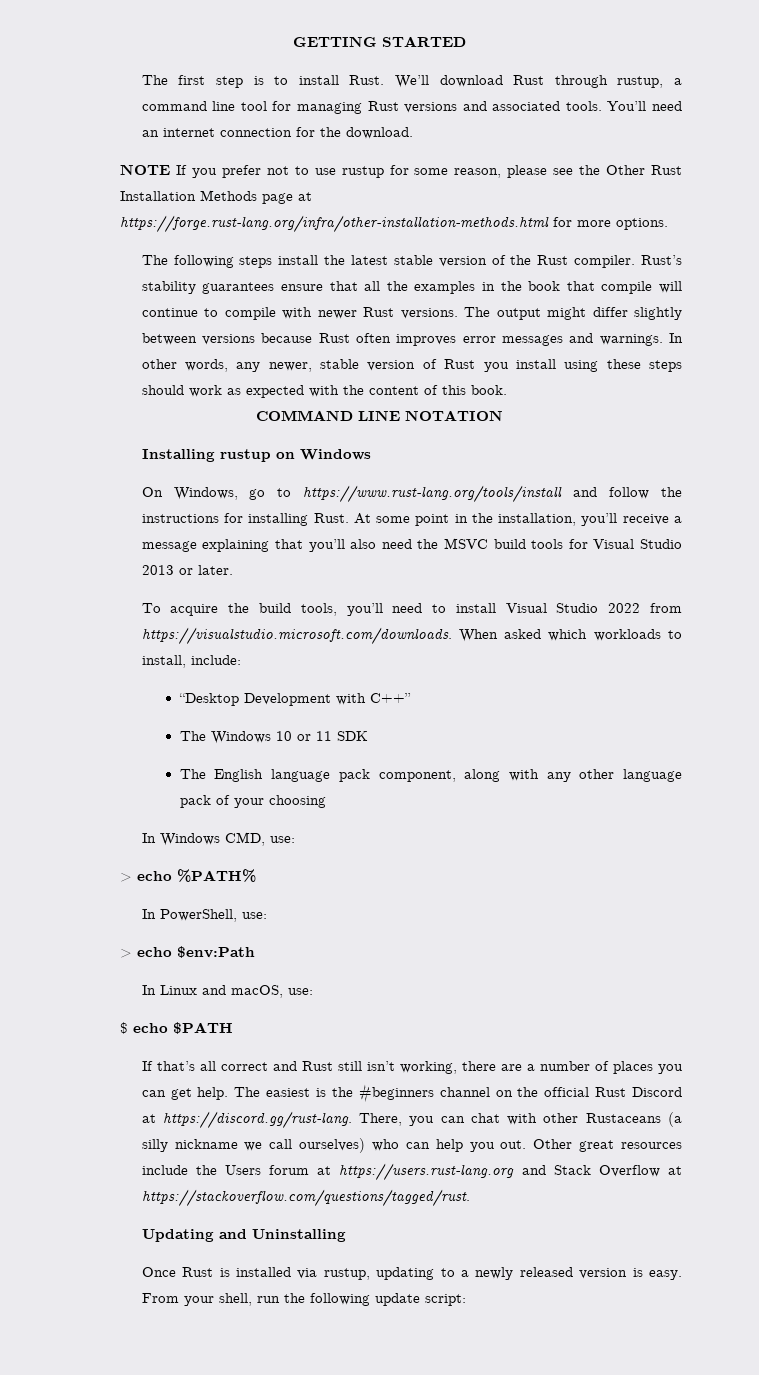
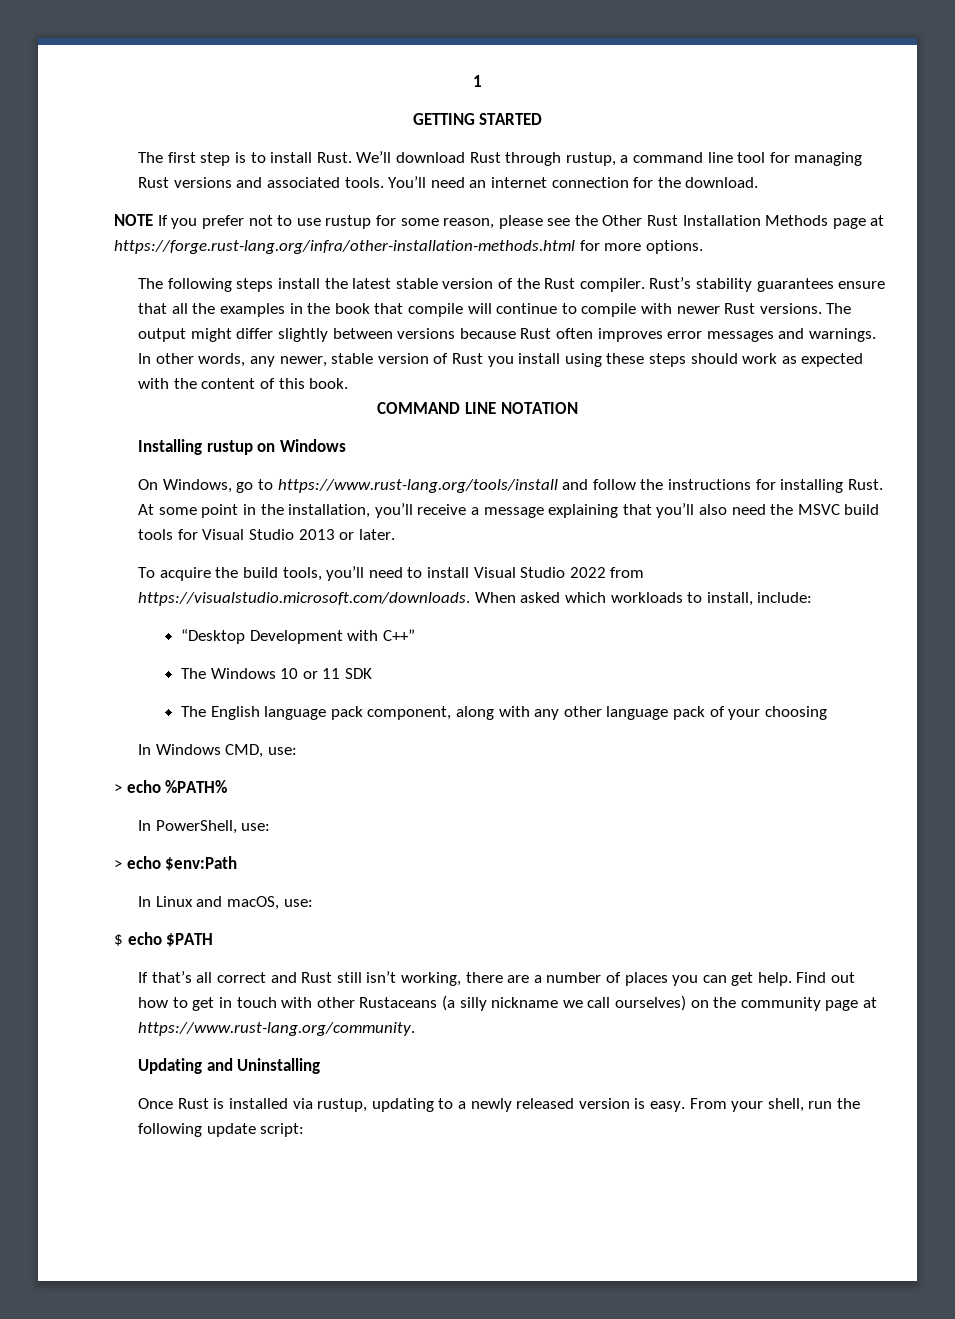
(293, 41) none -> [473,75,482,87] 1 //
[234,1084,682,1103] [141,1111,500,1129] The easiest is the #beginners channel on the official Rust Discord at https://discord.gg/rust-lang. There, you can chat -> [796,972,856,983] [138,997,277,1011] Find out how to get in touch
[371,1139,682,1152] [141,1163,682,1181] [141,1189,470,1207] who can help you out. Other great resources include the Users forum at https://users.rust-lang.org and Stack Overflow at https://stackoverflow.com/questions/tagged/rust. -> [690,997,877,1011] [138,1022,416,1036] on the community page at https://www.rust-lang.org/community.

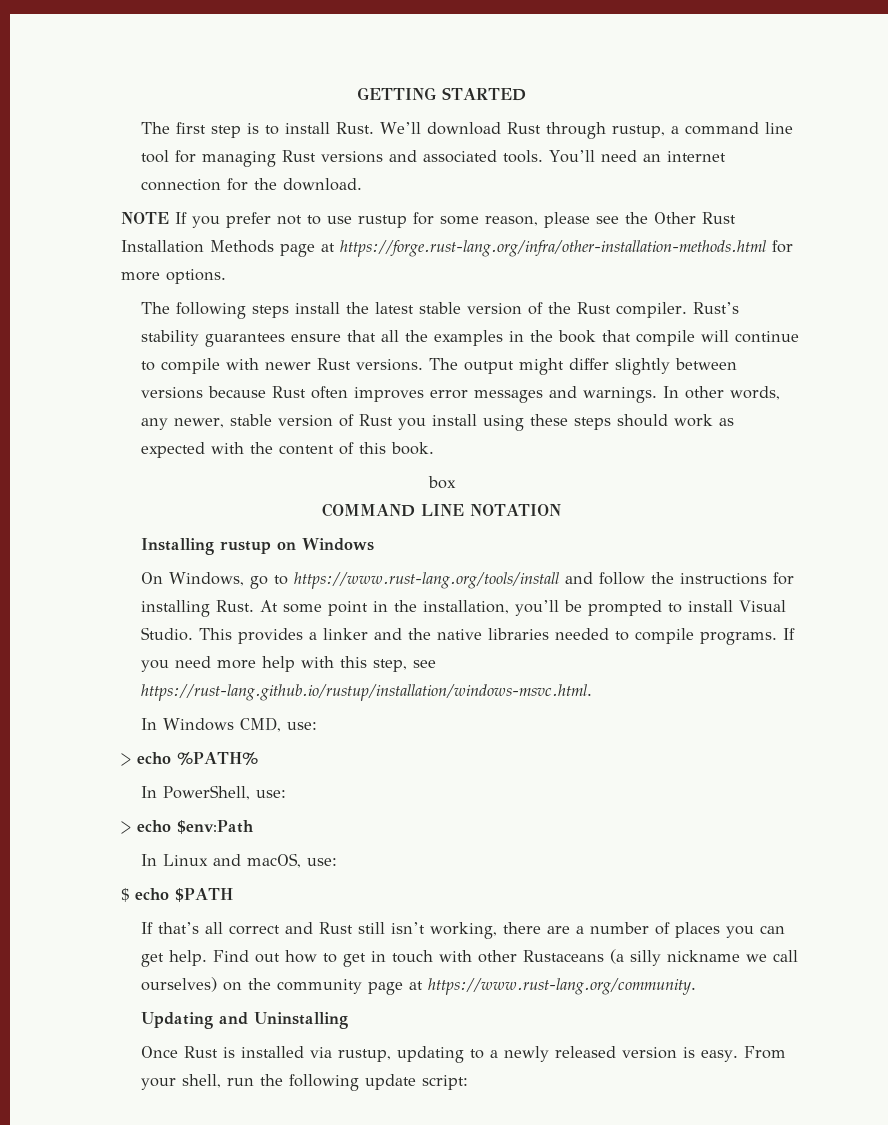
[473,75,482,87] 1 // -> (357, 93) none
(349, 383) none -> [427,476,456,489] // box
[417,503,880,518] [138,529,395,540] [138,566,645,581] [138,592,813,606] [181,629,415,644] [181,668,373,679] [181,706,827,720] receive a message explaining that you’ll also need the MSVC build tools for Visual Studio 2013 or later. // To acquire the build tools, you’ll need to install Visual Studio 2022 from https://visualstudio.microsoft.com/downloads. When asked which workloads to install, include: // “Desktop Development with C++” // The Windows 10 or 11 SDK // The English language pack component, along with any other language pack of your choosing -> [563,600,786,616] [140,627,795,645] [140,656,436,672] [140,684,592,701] be prompted to install Visual Studio. This provides a linker and the native libraries needed to compile programs. If you need more help with this step, see https://rust-lang.github.io/rustup/installation/windows-msvc.html.

